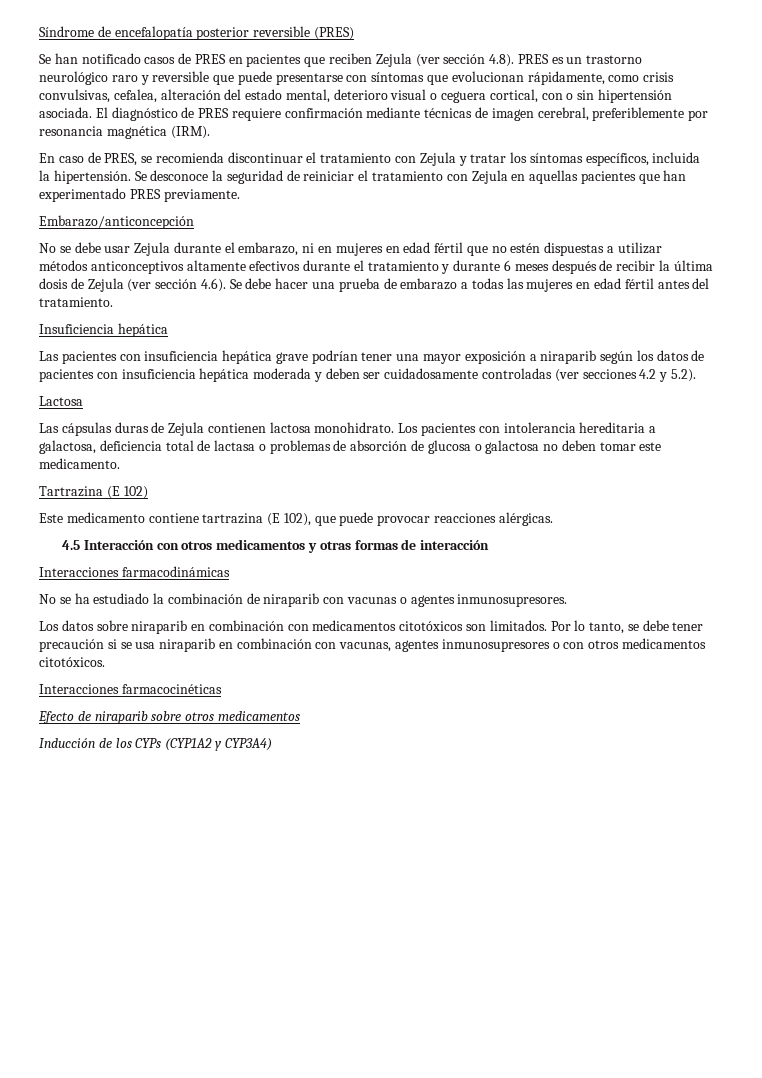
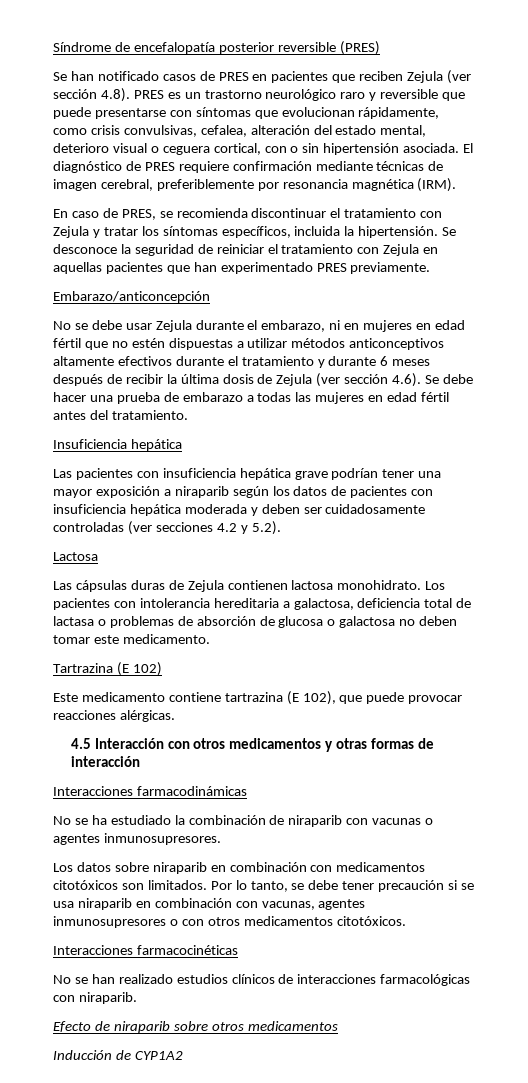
(222, 689) none -> [53,974,471,986] [53,992,137,1004] // No se han realizado estudios clínicos de interacciones farmacológicas con niraparib.
[115,738,272,751] los CYPs (CYP1A2 y CYP3A4) -> [134,1051,183,1060] CYP1A2

